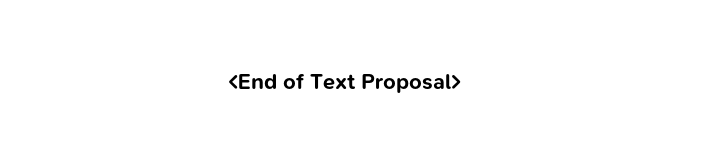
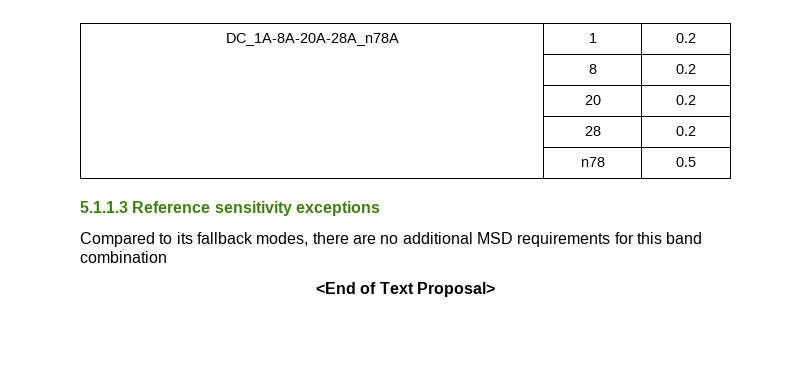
(228, 81) none -> [225,33,399,46] [588,33,597,43] [676,33,696,43] [588,64,597,74] [676,64,696,74] [584,95,601,105] [676,95,696,105] [584,126,601,136] [676,126,696,136] [580,157,605,167] [676,157,696,167] [80,201,380,216] [80,232,703,247] [80,251,167,263] DC_1A-8A-20A-28A_n78A | 1 | 0.2 // | 8 | 0.2 // | 20 | 0.2 // | 28 | 0.2 // | n78 | 0.5 // 5.1.1.3 Reference sensitivity exceptions // Compared to its fallback modes, there are no additional MSD requirements for this band combination //

